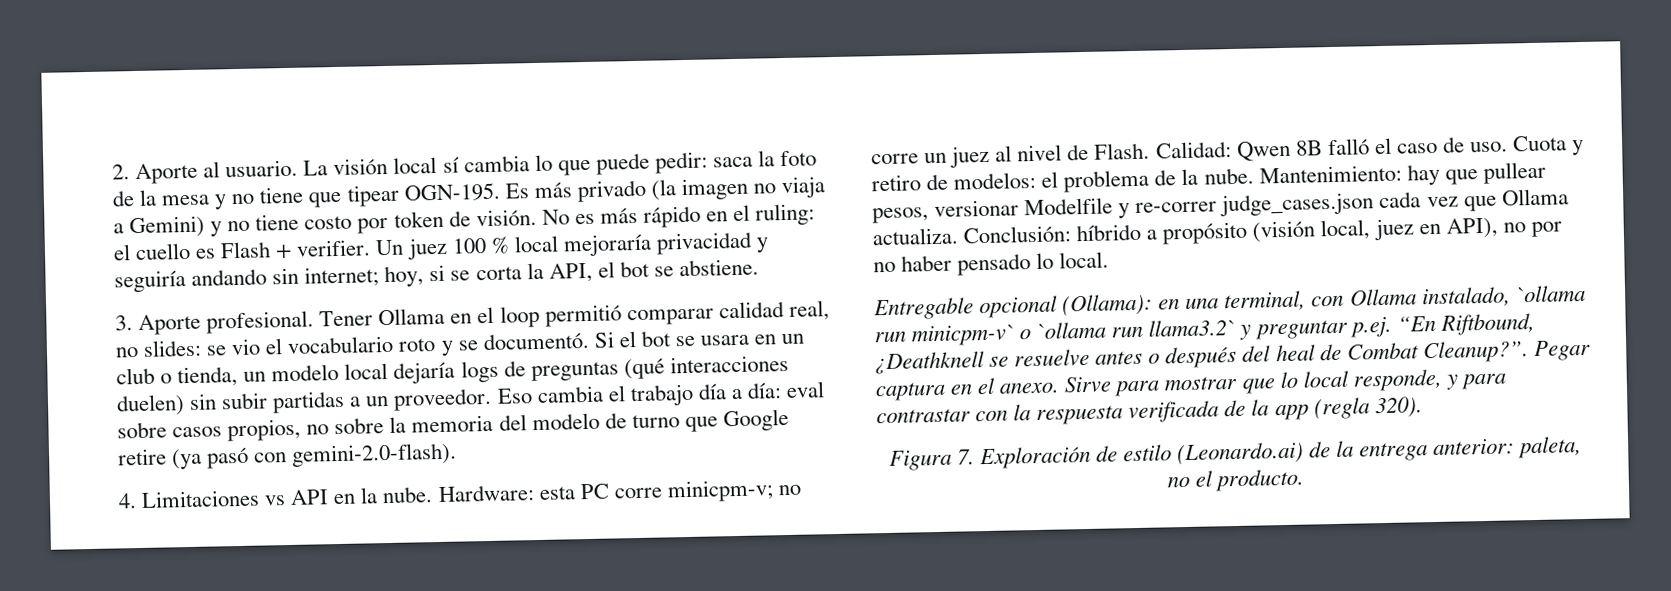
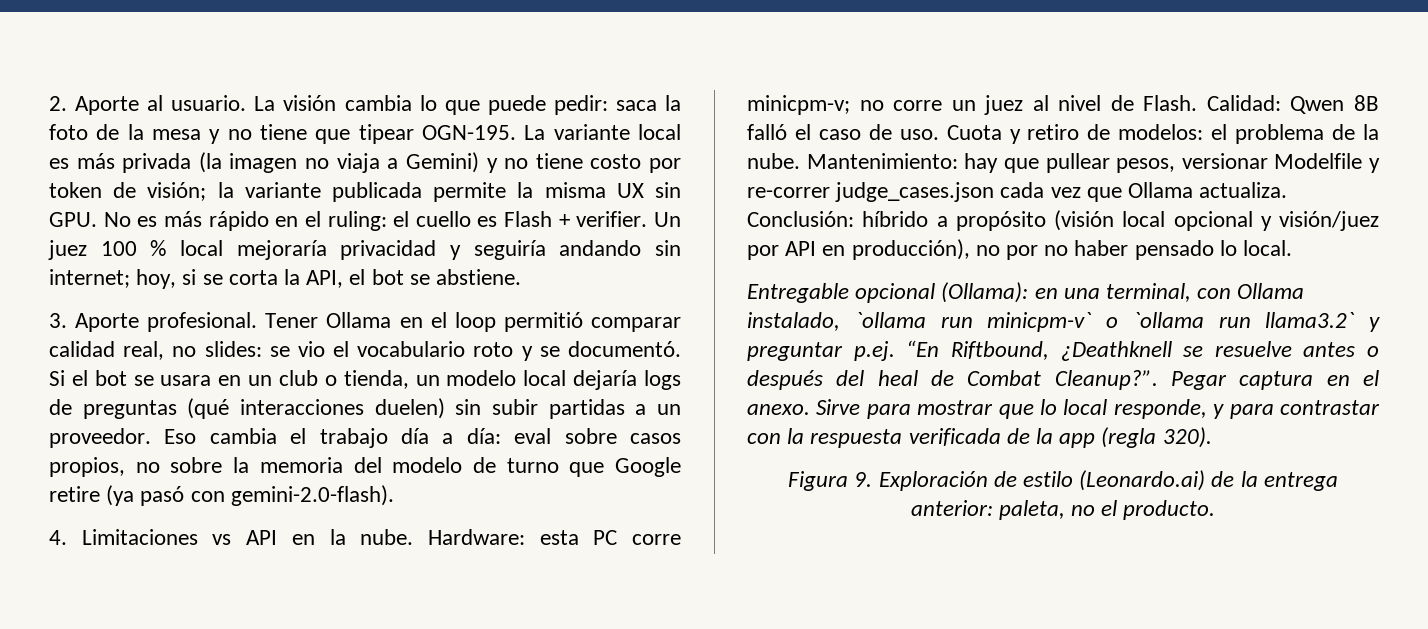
[393,156,460,174] local sí -> (337, 103) none
[504,179,647,203] Es más privado -> [524,124,681,140] [49,153,192,173] La variante local es más privada
[475,208,537,227] visión. -> [147,182,681,202] [49,212,97,227] visión; la variante publicada permite la misma UX sin GPU.
[1320,217,1498,241] local, juez en API), -> [1122,211,1379,231] [747,239,970,260] local opcional y visión/juez por API en producción),
[956,449,975,465] 7. -> [854,472,873,487] 9.

